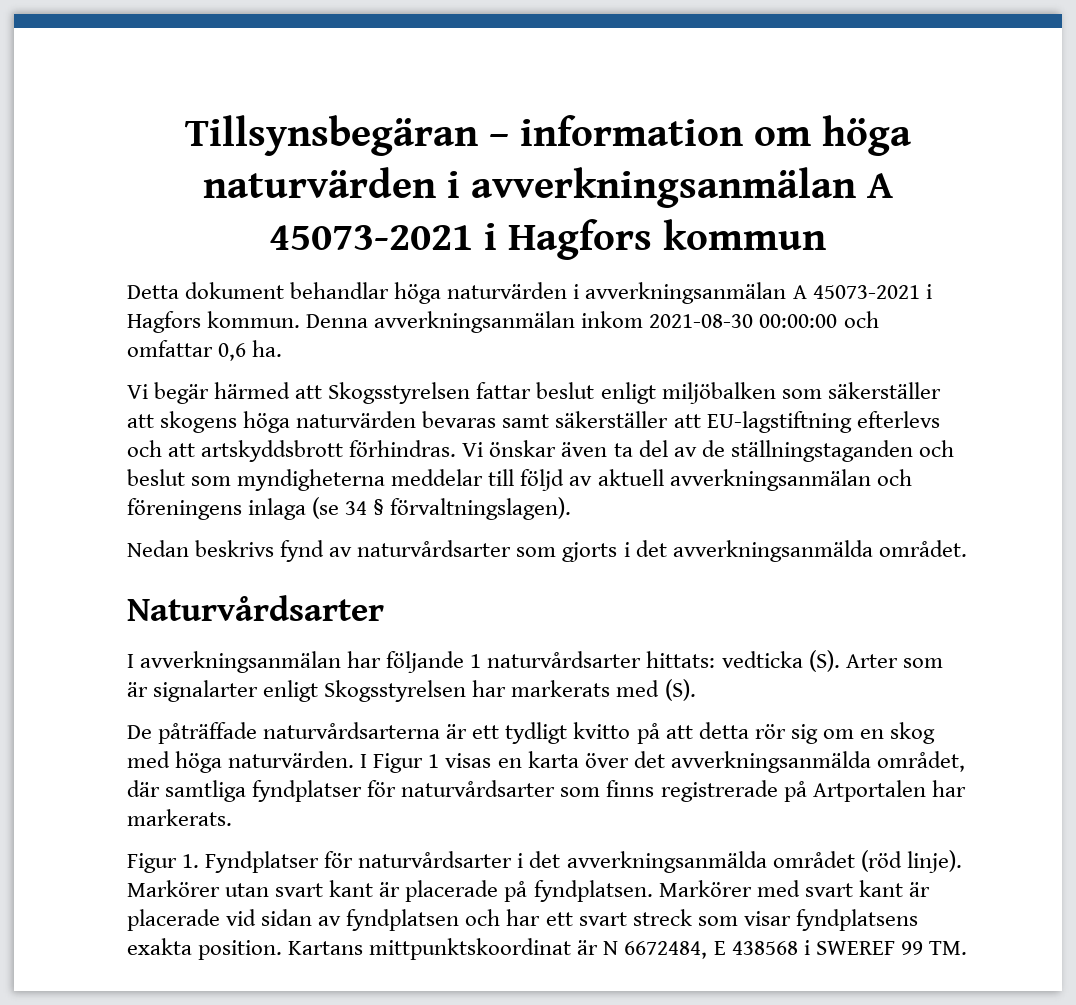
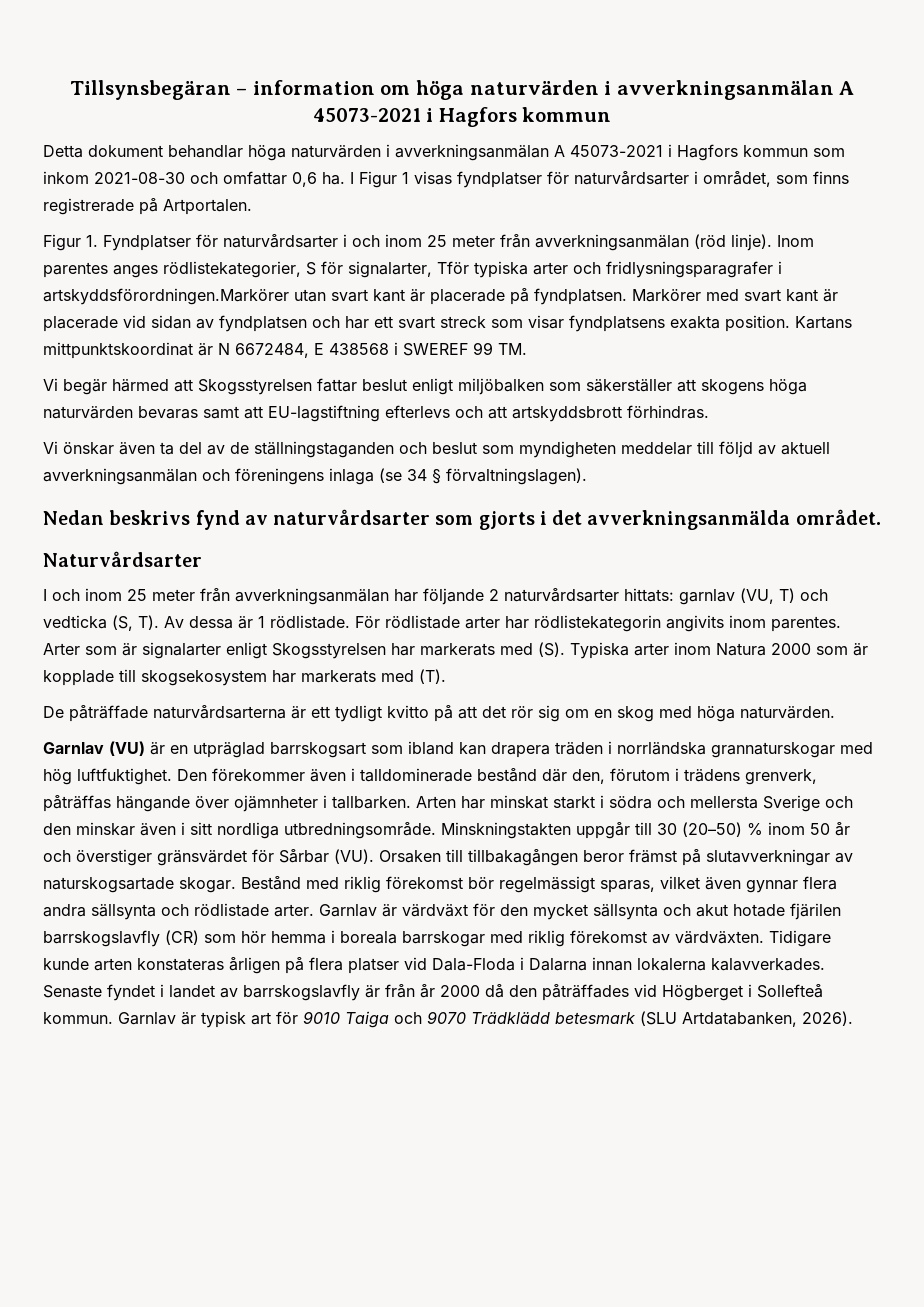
[207,311,576,333] kommun. Denna avverkningsanmälan -> [743,145,845,157] kommun som
[759,314,838,328] 00:00:00 -> (185, 178) none
[127,382,941,404] [127,411,940,433] [127,440,954,462] [127,469,912,491] [127,497,572,520] [127,540,967,562] [127,595,384,621] [127,650,943,673] [127,679,696,702] [127,722,936,744] [127,751,965,773] [127,780,247,802] // Vi begär härmed att Skogsstyrelsen fattar beslut enligt miljöbalken som säkerställer att skogens höga naturvärden bevaras samt säkerställer att EU-lagstiftning efterlevs och att artskyddsbrott förhindras. Vi önskar även ta del av de ställningstaganden och beslut som myndigheterna meddelar till följd av aktuell avverkningsanmälan och föreningens inlaga (se 34 § förvaltningslagen). // Nedan beskrivs fynd av naturvårdsarter som gjorts i det avverkningsanmälda området. // Naturvårdsarter // I avverkningsanmälan har följande 1 naturvårdsarter hittats: vedticka (S). Arter som är signalarter enligt Skogsstyrelsen har markerats med (S). // De påträffade naturvårdsarterna är ett tydligt kvitto på att detta rör sig om en skog med höga naturvärden. I Figur 1 visas en karta över det avverkningsanmälda området, där samtliga -> [350,171,452,188] I Figur 1 visas
(556, 788) none -> [694,171,771,187] i området,
[812,780,966,802] [127,809,232,826] Artportalen har markerats. -> [163,199,252,215] Artportalen.
[529,850,962,873] [127,880,220,897] det avverkningsanmälda området (röd linje). Markörer -> [352,234,814,251] [43,261,782,278] [43,288,289,305] och inom 25 meter från avverkningsanmälan (röd linje). Inom parentes anges rödlistekategorier, S för signalarter, Tför typiska arter och fridlysningsparagrafer i artskyddsförordningen.Markörer
(967, 948) none -> [43,378,807,395] [43,405,709,422] [43,441,830,458] [43,468,587,485] [43,509,881,530] [43,551,202,567] [43,588,828,605] [43,615,841,632] [43,642,868,659] [43,669,446,686] [43,705,835,722] [43,741,873,758] [43,768,817,785] [43,795,853,812] [43,822,850,839] [43,849,853,866] [43,876,837,893] [43,903,841,920] [43,930,831,947] [43,957,825,974] [43,984,823,1001] [43,1011,853,1028] // Vi begär härmed att Skogsstyrelsen fattar beslut enligt miljöbalken som säkerställer att skogens höga naturvärden bevaras samt att EU-lagstiftning efterlevs och att artskyddsbrott förhindras. // Vi önskar även ta del av de ställningstaganden och beslut som myndigheten meddelar till följd av aktuell avverkningsanmälan och föreningens inlaga (se 34 § förvaltningslagen). // Nedan beskrivs fynd av naturvårdsarter som gjorts i det avverkningsanmälda området. // Naturvårdsarter // I och inom 25 meter från avverkningsanmälan har följande 2 naturvårdsarter hittats: garnlav (VU, T) och vedticka (S, T). Av dessa är 1 rödlistade. För rödlistade arter har rödlistekategorin angivits inom parentes. Arter som är signalarter enligt Skogsstyrelsen har markerats med (S). Typiska arter inom Natura 2000 som är kopplade till skogsekosystem har markerats med (T). // De påträffade naturvårdsarterna är ett tydligt kvitto på att det rör sig om en skog med höga naturvärden. // Garnlav (VU) är en utpräglad barrskogsart som ibland kan drapera träden i norrländska grannaturskogar med hög luftfuktighet. Den förekommer även i talldominerade bestånd där den, förutom i trädens grenverk, påträffas hängande över ojämnheter i tallbarken. Arten har minskat starkt i södra och mellersta Sverige och den minskar även i sitt nordliga utbredningsområde. Minskningstakten uppgår till 30 (20–50) % inom 50 år och överstiger gränsvärdet för Sårbar (VU). Orsaken till tillbakagången beror främst på slutavverkningar av naturskogsartade skogar. Bestånd med riklig förekomst bör regelmässigt sparas, vilket även gynnar flera andra sällsynta och rödlistade arter. Garnlav är värdväxt för den mycket sällsynta och akut hotade fjärilen barrskogslavfly (CR) som hör hemma i boreala barrskogar med riklig förekomst av värdväxten. Tidigare kunde arten konstateras årligen på flera platser vid Dala-Floda i Dalarna innan lokalerna kalavverkades. Senaste fyndet i landet av barrskogslavfly är från år 2000 då den påträffades vid Högberget i Sollefteå kommun. Garnlav är typisk art för 9010 Taiga och 9070 Trädklädd betesmark (SLU Artdatabanken, 2026).

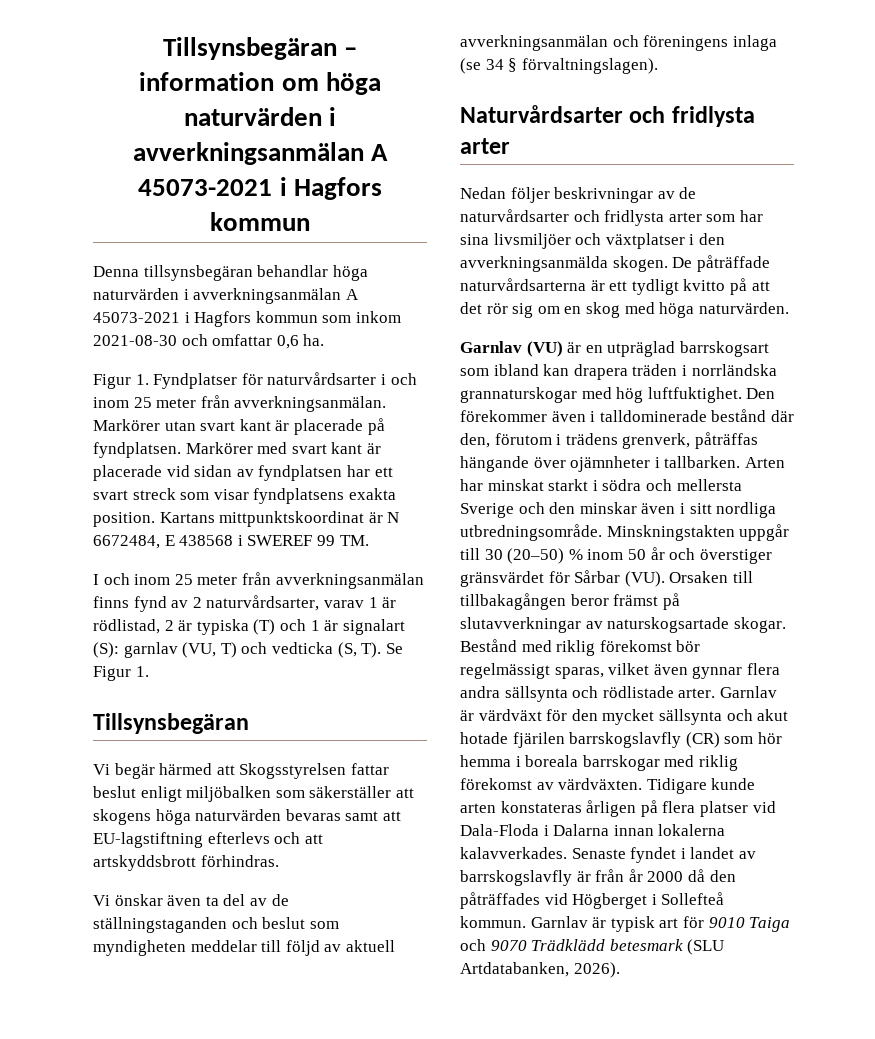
[43,145,163,158] Detta dokument -> [93,265,253,281] Denna tillsynsbegäran
[350,171,849,188] [43,198,252,215] I Figur 1 visas fyndplatser för naturvårdsarter i området, som finns registrerade på Artportalen. -> (325, 340) none
[535,234,814,251] [43,261,782,278] [43,288,289,305] avverkningsanmälan (röd linje). Inom parentes anges rödlistekategorier, S för signalarter, Tför typiska arter och fridlysningsparagrafer i artskyddsförordningen.Markörer -> [234,396,387,412] [93,419,160,431] avverkningsanmälan. Markörer
[312,316,340,328] och -> (343, 473) none
(527, 349) none -> [93,572,424,589] [93,595,397,612] [93,619,405,635] [93,642,403,658] [93,666,149,681] [93,713,249,734] // I och inom 25 meter från avverkningsanmälan finns fynd av 2 naturvårdsarter, varav 1 är rödlistad, 2 är typiska (T) och 1 är signalart (S): garnlav (VU, T) och vedticka (S, T). Se Figur 1. // Tillsynsbegäran
[43,509,881,530] [43,551,202,567] [43,588,828,605] [43,615,841,632] [43,642,868,659] [43,669,446,686] Nedan beskrivs fynd av naturvårdsarter som gjorts i det avverkningsanmälda området. // Naturvårdsarter // I och inom 25 meter från avverkningsanmälan har följande 2 naturvårdsarter hittats: garnlav (VU, T) och vedticka (S, T). Av dessa är 1 rödlistade. För rödlistade arter har rödlistekategorin angivits inom parentes. Arter som är signalarter enligt Skogsstyrelsen har markerats med (S). Typiska arter inom Natura 2000 som är kopplade till skogsekosystem har markerats med (T). // -> [460,105,755,127] [460,138,510,154] [460,187,697,203] [460,209,763,226] [460,233,725,249] [460,256,668,272] Naturvårdsarter och fridlysta arter // Nedan följer beskrivningar av de naturvårdsarter och fridlysta arter som har sina livsmiljöer och växtplatser i den avverkningsanmälda skogen.

